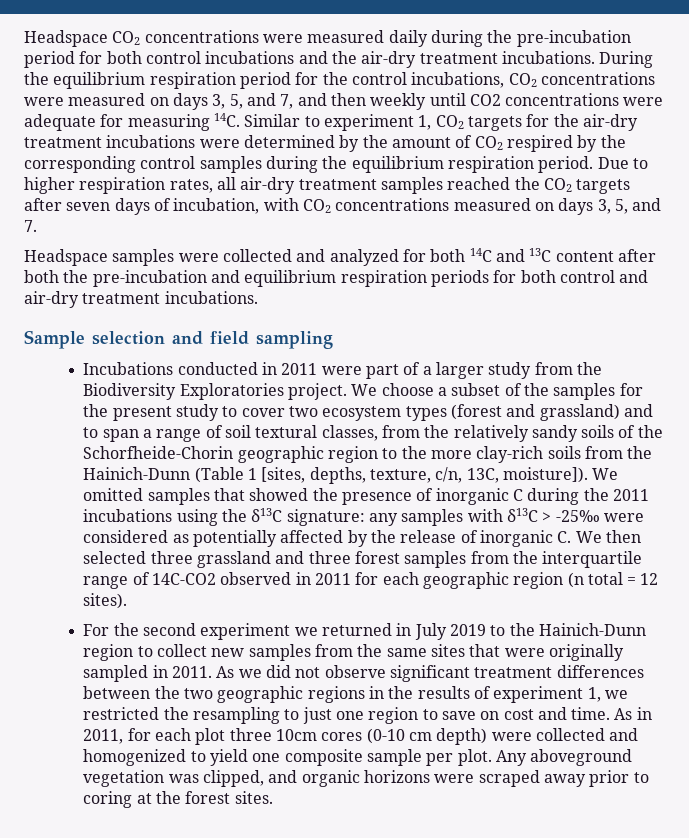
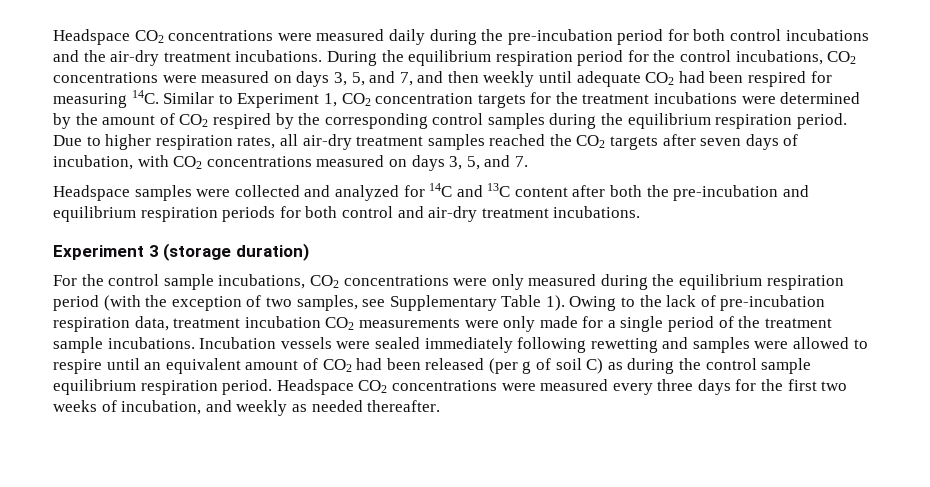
[469,93,664,106] [24,114,96,131] CO2 concentrations were adequate -> [576,71,807,87] adequate CO2 had been respired
[323,114,414,131] experiment -> [237,93,320,108] Experiment
(464, 122) none -> [375,93,474,104] concentration
[582,114,638,131] air-dry -> (578, 98) none
[430,249,466,262] both -> (425, 191) none
[24,330,333,349] [83,362,602,379] [83,383,643,400] [83,404,653,421] [83,425,663,442] [83,446,653,463] [83,467,619,484] [83,488,649,505] [83,508,644,526] [83,530,641,547] [83,551,643,568] [83,572,659,589] [83,593,128,609] [83,623,646,640] [83,644,624,661] [83,665,644,682] [83,686,628,703] [83,707,652,724] [83,728,639,745] [83,749,633,766] [83,770,649,787] [83,791,273,808] Sample selection and field sampling // Incubations conducted in 2011 were part of a larger study from the Biodiversity Exploratories project. We choose a subset of the samples for the present study to cover two ecosystem types (forest and grassland) and to span a range of soil textural classes, from the relatively sandy soils of the Schorfheide-Chorin geographic region to the more clay-rich soils from the Hainich-Dunn (Table 1 [sites, depths, texture, c/n, 13C, moisture]). We omitted samples that showed the presence of inorganic C during the 2011 incubations using the δ13C signature: any samples with δ13C > -25‰ were considered as potentially affected by the release of inorganic C. We then selected three grassland and three forest samples from the interquartile range of 14C-CO2 observed in 2011 for each geographic region (n total = 12 sites). // For the second experiment we returned in July 2019 to the Hainich-Dunn region to collect new samples from the same sites that were originally sampled in 2011. As we did not observe significant treatment differences between the two geographic regions in the results of experiment 1, we restricted the resampling to just one region to save on cost and time. As in 2011, for each plot three 10cm cores (0-10 cm depth) were collected and homogenized to yield one composite sample per plot. Any aboveground vegetation was clipped, and organic horizons were scraped away prior to coring at the forest sites. -> [53,243,309,261] [53,274,844,290] [53,295,826,311] [53,316,832,332] [53,337,868,353] [53,358,812,374] [53,379,848,395] [53,400,441,416] Experiment 3 (storage duration) // For the control sample incubations, CO2 concentrations were only measured during the equilibrium respiration period (with the exception of two samples, see Supplementary Table 1). Owing to the lack of pre-incubation respiration data, treatment incubation CO2 measurements were only made for a single period of the treatment sample incubations. Incubation vessels were sealed immediately following rewetting and samples were allowed to respire until an equivalent amount of CO2 had been released (per g of soil C) as during the control sample equilibrium respiration period. Headspace CO2 concentrations were measured every three days for the first two weeks of incubation, and weekly as needed thereafter.

